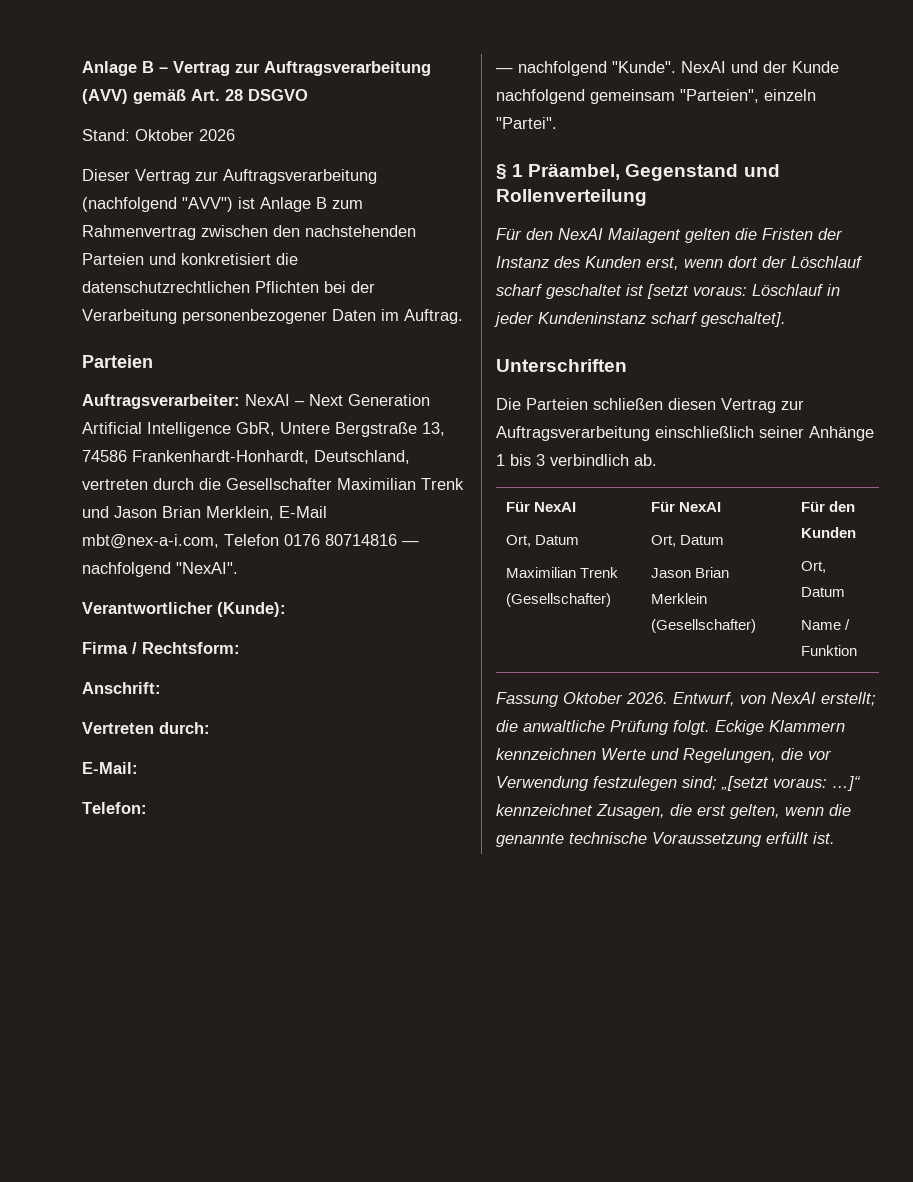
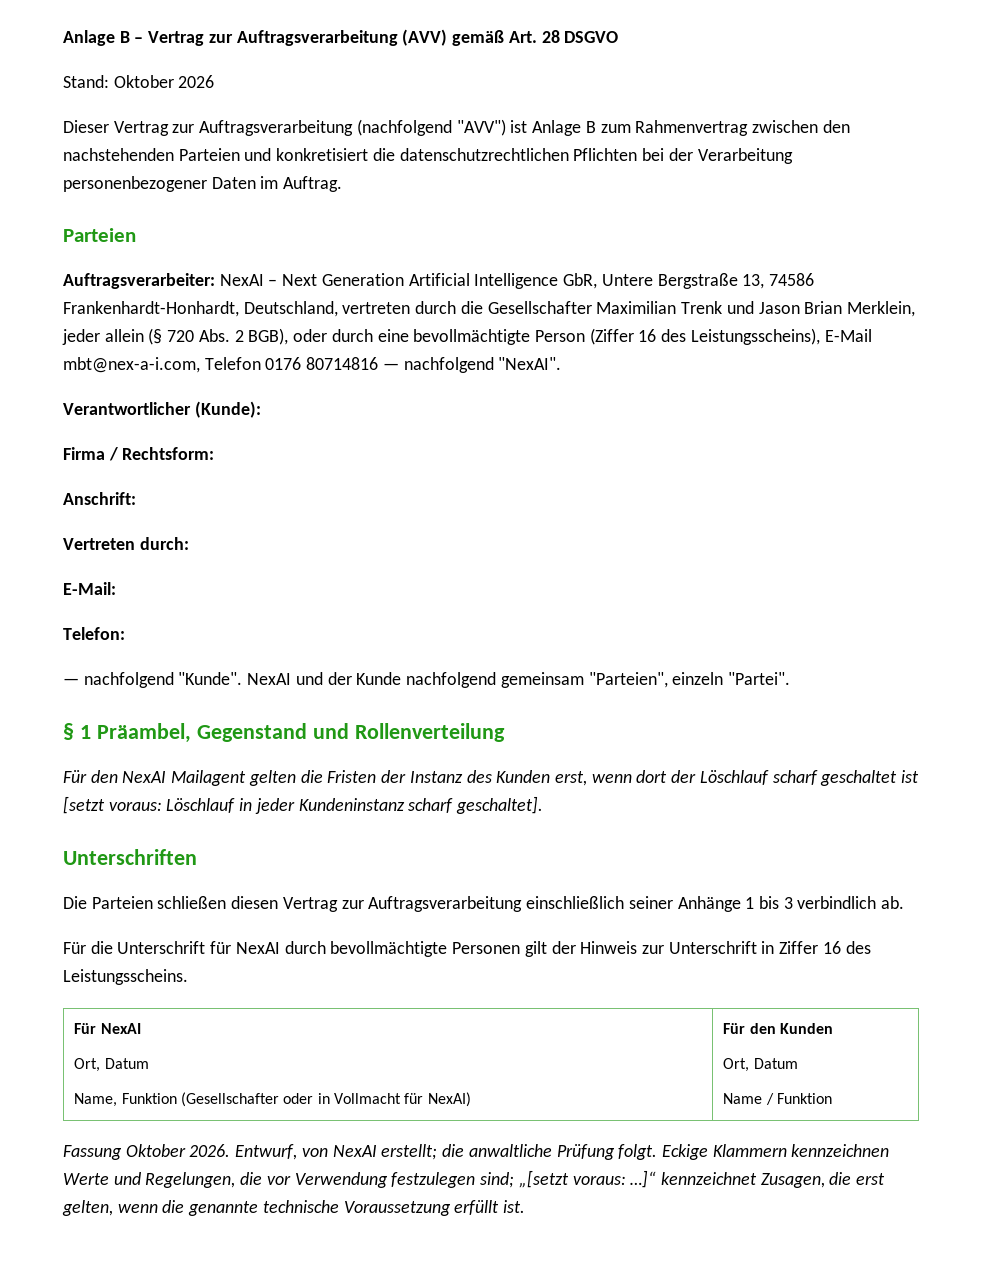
(274, 513) none -> [62,328,820,345] jeder allein (§ 720 Abs. 2 BGB), oder durch eine bevollmächtigte Person (Ziffer 16 des Leistungsscheins),
[506,501,577,512] [506,535,580,547] [506,567,619,578] [506,593,612,607] [651,501,722,512] [651,535,725,547] [651,567,730,578] [651,593,708,604] [651,619,757,633] // Für NexAI // Ort, Datum // Maximilian Trenk (Gesellschafter) | Für NexAI // Ort, Datum // Jason Brian Merklein (Gesellschafter) -> [63,941,871,957] [63,969,188,985] [74,1023,141,1034] [74,1058,149,1072] [74,1092,471,1107] // Für die Unterschrift für NexAI durch bevollmächtigte Personen gilt der Hinweis zur Unterschrift in Ziffer 16 des Leistungsscheins. // Für NexAI // Ort, Datum // Name, Funktion (Gesellschafter oder in Vollmacht für NexAI)

